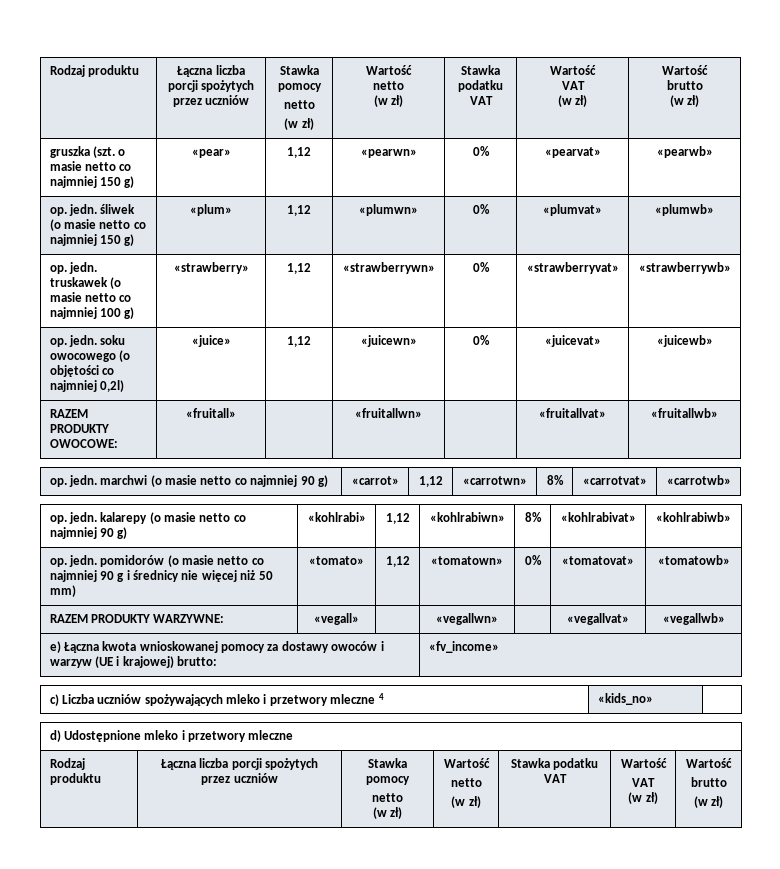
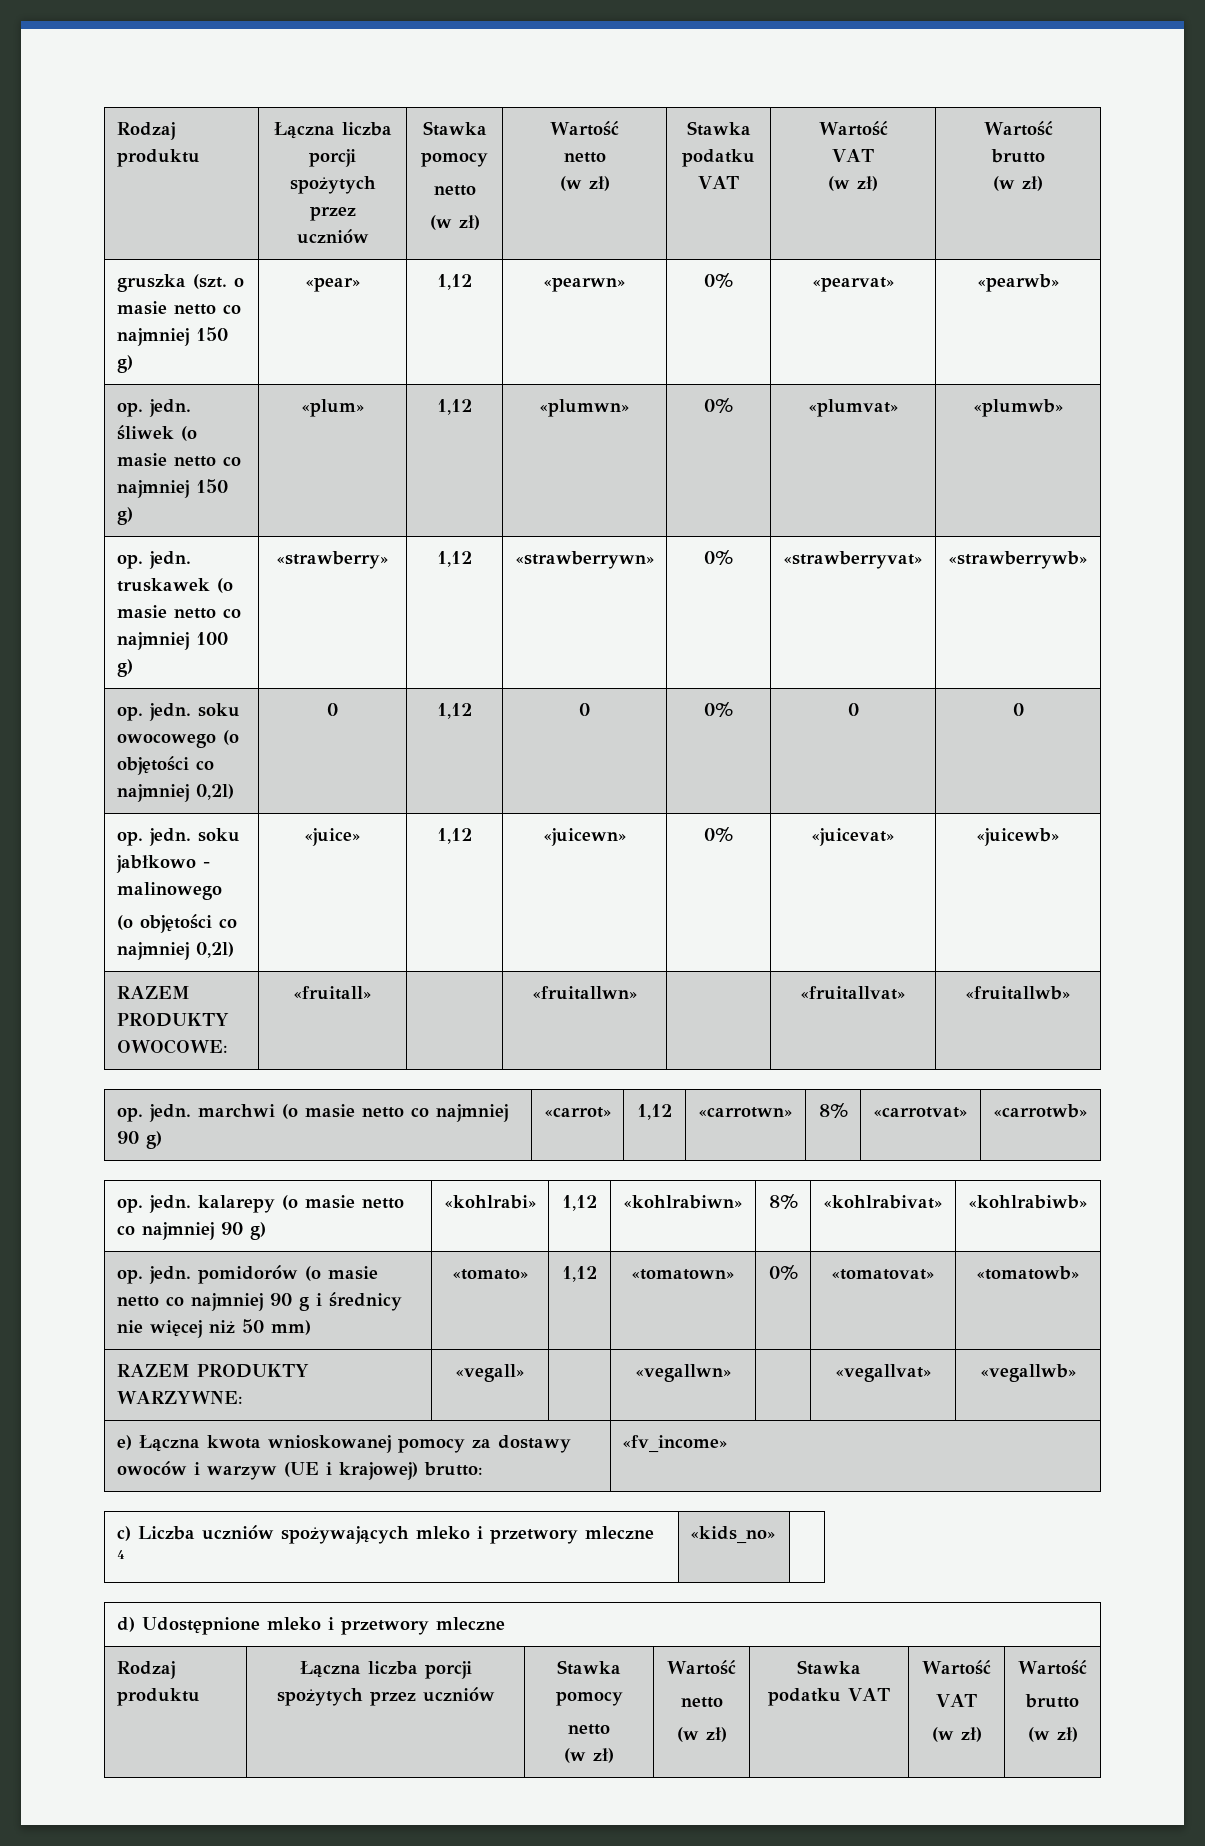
(124, 386) none -> [327,703,338,716] [437,703,472,719] [579,703,590,716] [704,702,733,717] [847,703,859,716] [1012,703,1024,716] [116,828,240,846] [115,855,210,873] [116,882,222,900] [116,914,237,933] [116,942,234,960] | 0 | 1,12 | 0 | 0% | 0 | 0 // op. jedn. soku jabłkowo - malinowego // (o objętości co najmniej 0,2l)

